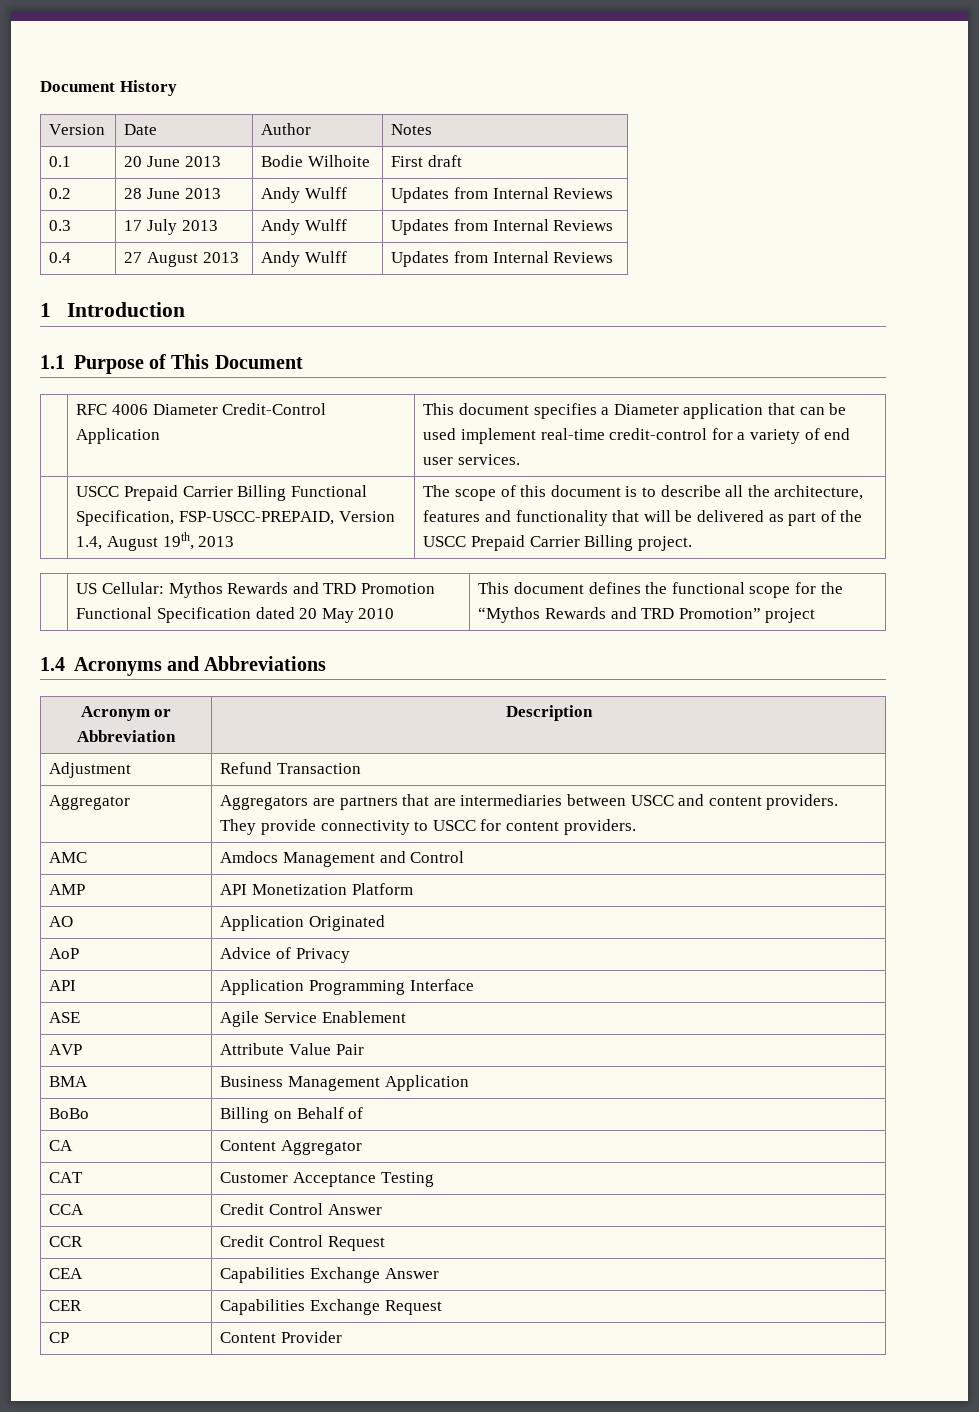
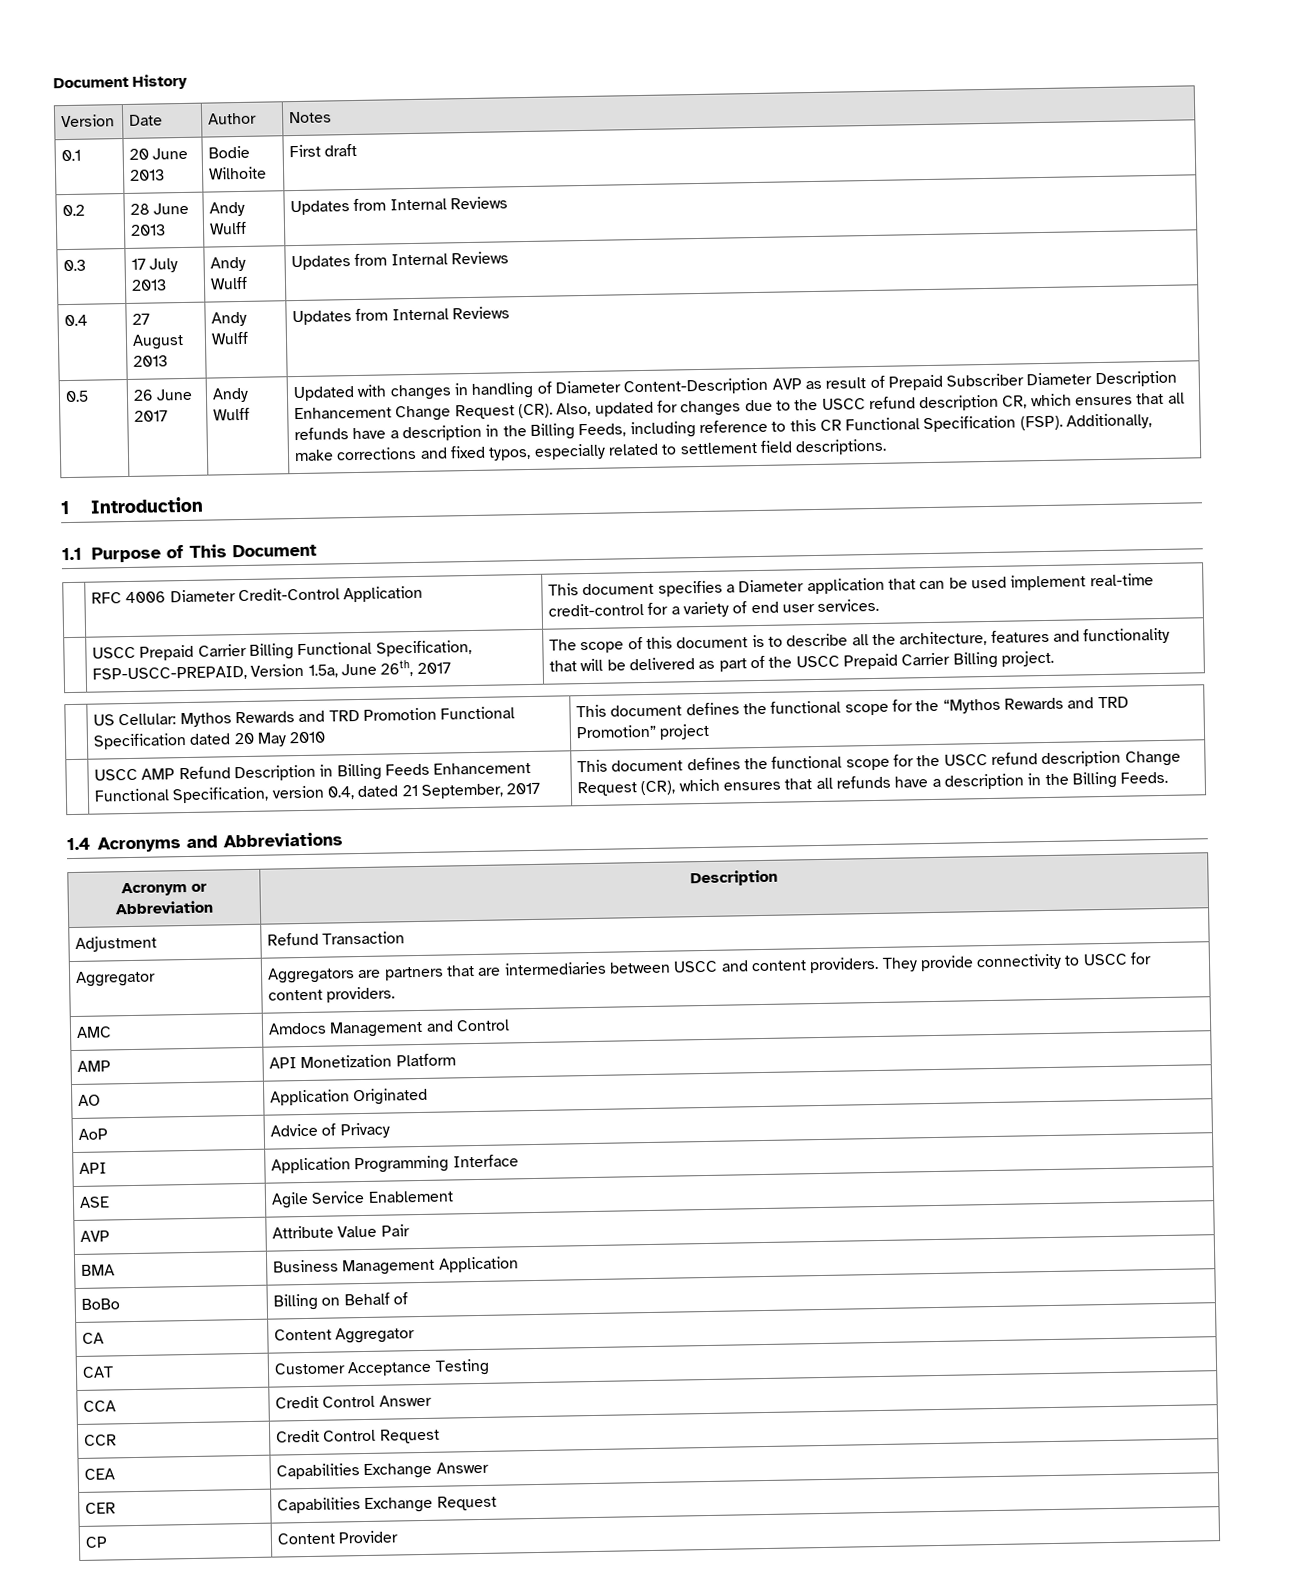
(614, 257) none -> [65,390,90,403] [133,388,194,401] [134,410,169,422] [212,387,250,403] [213,407,251,421] [293,370,1177,402] [294,392,1185,422] [294,413,1153,442] [294,438,888,462] // 0.5 | 26 June 2017 | Andy Wulff | Updated with changes in handling of Diameter Content-Description AVP as result of Prepaid Subscriber Diameter Description Enhancement Change Request (CR). Also, updated for changes due to the USCC refund description CR, which ensures that all refunds have a description in the Billing Feeds, including reference to this CR Functional Specification (FSP). Additionally, make corrections and fixed typos, especially related to settlement field descriptions.
[76,532,235,551] 1.4, August 19th, 2013 -> [307,660,451,678] 1.5a, June 26th, 2017
(816, 615) none -> [94,761,532,782] [94,782,541,804] [577,750,1181,773] [577,771,1169,797] // | USCC AMP Refund Description in Billing Feeds Enhancement Functional Specification, version 0.4, dated 21 September, 2017 | This document defines the functional scope for the USCC refund description Change Request (CR), which ensures that all refunds have a description in the Billing Feeds.

